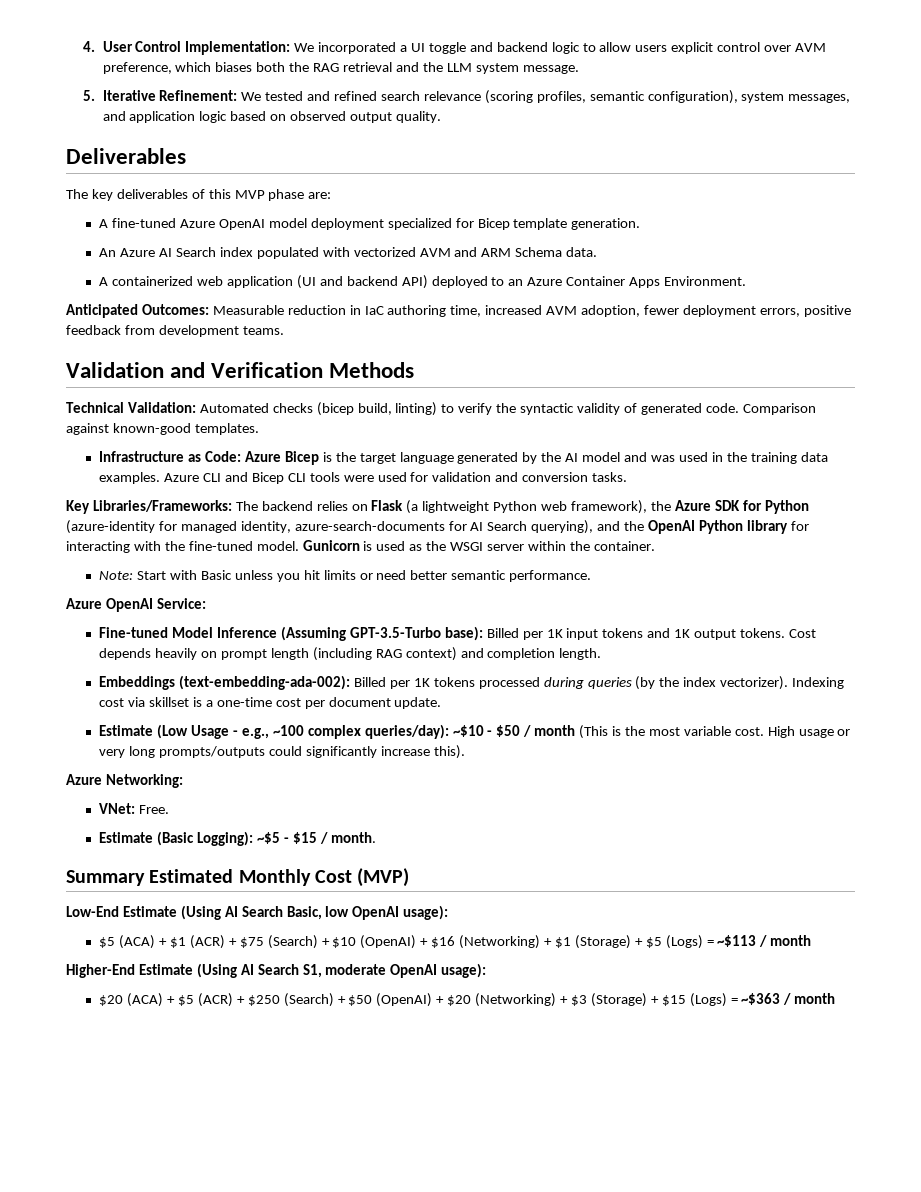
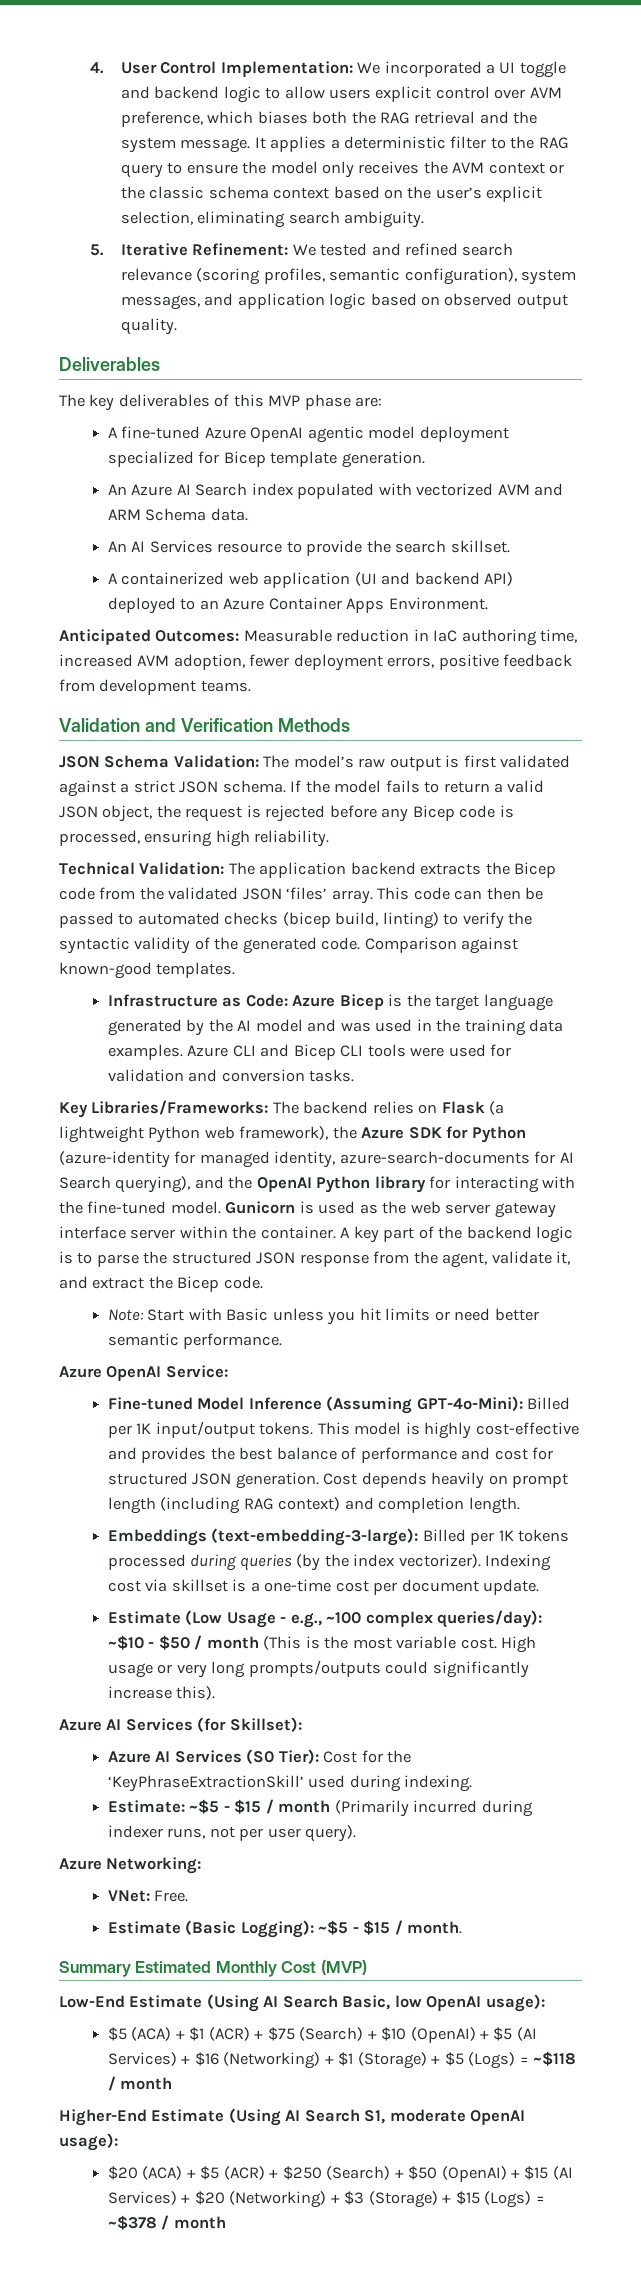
[446,63,472,72] LLM -> (538, 117) none
(579, 69) none -> [254,136,569,152] [120,161,565,178] [120,186,543,202] [120,211,425,228] It applies a deterministic filter to the RAG query to ensure the model only receives the AVM context or the classic schema context based on the user’s explicit selection, eliminating search ambiguity.
(265, 224) none -> [307,426,364,443] agentic
(598, 252) none -> [107,540,510,556] // An AI Services resource to provide the search skillset.
[66,402,269,413] Technical Validation: Automated -> [59,755,571,771] [59,780,545,797] [59,805,514,822] [59,830,330,847] [59,862,557,878] [59,887,544,904] [59,912,220,928] JSON Schema Validation: The model’s raw output is first validated against a strict JSON schema. If the model fails to return a valid JSON object, the request is rejected before any Bicep code is processed, ensuring high reliability. // Technical Validation: The application backend extracts the Bicep code from the validated JSON ‘files’ array. This code can then be passed to automated
(637, 408) none -> [214,937,239,950] the
[450,542,484,551] WSGI -> [410,1201,556,1218] [59,1226,126,1239] web server gateway interface
(655, 546) none -> [340,1226,574,1243] [59,1251,571,1268] [59,1276,263,1292] A key part of the backend logic is to parse the structured JSON response from the agent, validate it, and extract the Bicep code.
[349,626,786,641] GPT-3.5-Turbo base): Billed per 1K input tokens and 1K output tokens. -> [416,1396,571,1411] [107,1421,579,1439] [107,1447,554,1463] [107,1472,319,1489] GPT-4o-Mini): Billed per 1K input/output tokens. This model is highly cost-effective and provides the best balance of performance and cost for structured JSON generation.
[179,675,351,690] (text-embedding-ada-002): -> [211,1528,419,1546] (text-embedding-3-large):
(465, 752) none -> [59,1717,302,1732] [107,1749,412,1764] [107,1775,473,1792] [107,1799,533,1817] [107,1825,357,1842] // Azure AI Services (for Skillset): // Azure AI Services (S0 Tier): Cost for the ‘KeyPhraseExtractionSkill’ used during indexing. // Estimate: ~$5 - $15 / month (Primarily incurred during indexer runs, not per user query).
(429, 942) none -> [493,2027,537,2041] [107,2052,191,2066] $5 (AI Services) +
[717,935,757,947] ~$113 -> [533,2051,577,2066] ~$118
(445, 1000) none -> [524,2166,573,2180] [107,2191,191,2205] $15 (AI Services) +
[741,993,781,1005] ~$363 -> [107,2215,157,2230] ~$378

